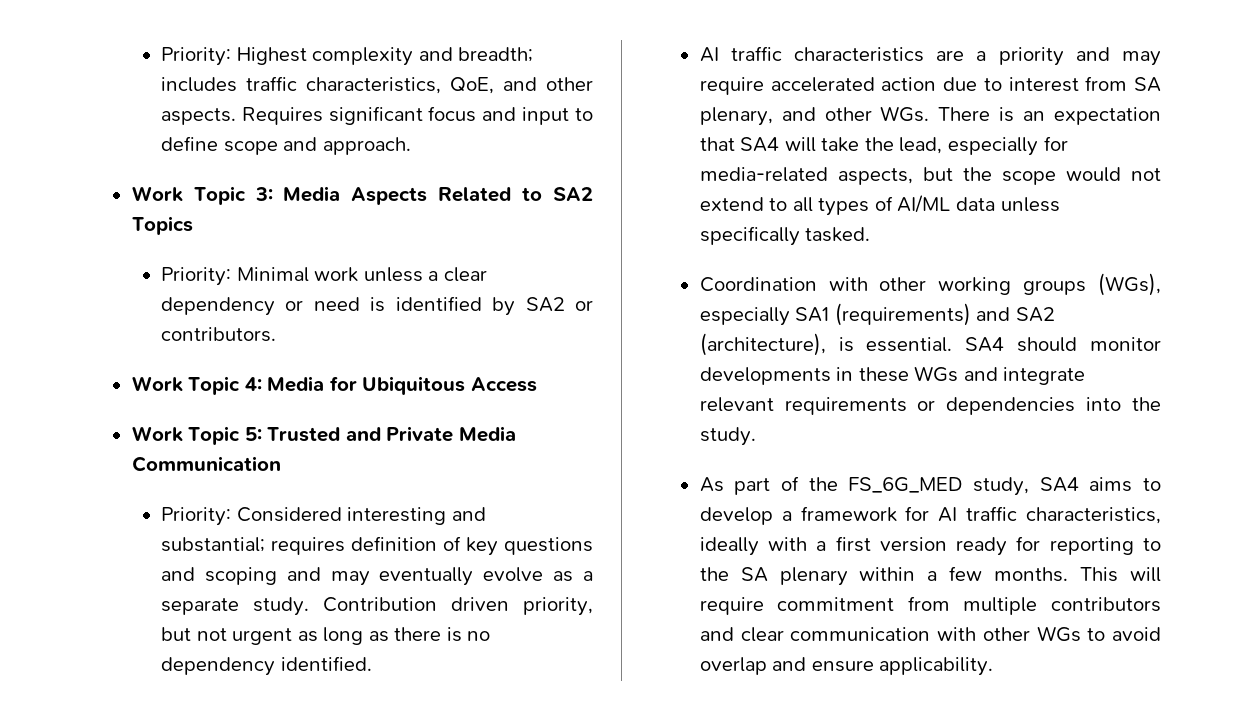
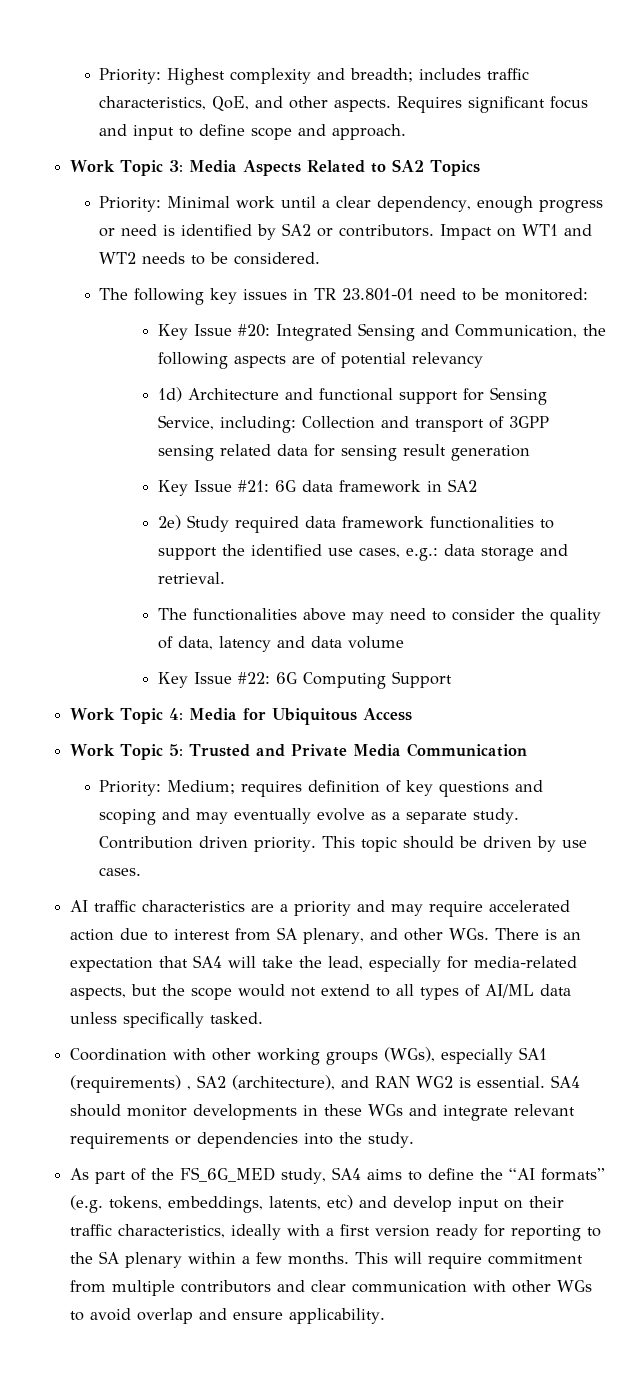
[363,267,423,282] unless -> [281,196,317,208] until
[160,297,275,316] dependency -> [377,196,604,213] dependency, enough progress
(276, 334) none -> [440,224,593,240] [99,252,321,265] [99,288,589,305] [157,323,606,341] [157,352,483,369] [157,387,547,405] [157,415,549,433] [157,444,530,461] [157,479,477,496] [157,515,554,533] [157,544,568,561] [157,572,225,584] [157,608,601,625] [157,636,404,652] [157,671,452,689] Impact on WT1 and WT2 needs to be considered. // The following key issues in TR 23.801-01 need to be monitored: // Key Issue #20: Integrated Sensing and Communication, the following aspects are of potential relevancy // 1d) Architecture and functional support for Sensing Service, including: Collection and transport of 3GPP sensing related data for sensing result generation // Key Issue #21: 6G data framework in SA2 // 2e) Study required data framework functionalities to support the identified use cases, e.g.: data storage and retrieval. // The functionalities above may need to consider the quality of data, latency and data volume // Key Issue #22: 6G Computing Support
[236,507,486,525] [160,537,265,552] Considered interesting and substantial; -> [167,780,236,794] Medium;
[523,597,593,616] [160,627,491,645] [160,656,372,676] priority, but not urgent as long as there is no dependency identified. -> [254,836,588,852] [99,867,142,876] priority. This topic should be driven by use cases.
[976,307,1011,321] and -> [187,1086,192,1090] ,
(826, 344) none -> [341,1076,454,1088] and RAN WG2
[699,506,958,525] develop a framework for AI -> [428,1168,606,1181] [70,1195,565,1213] define the “AI formats” (e.g. tokens, embeddings, latents, etc) and develop input on their

